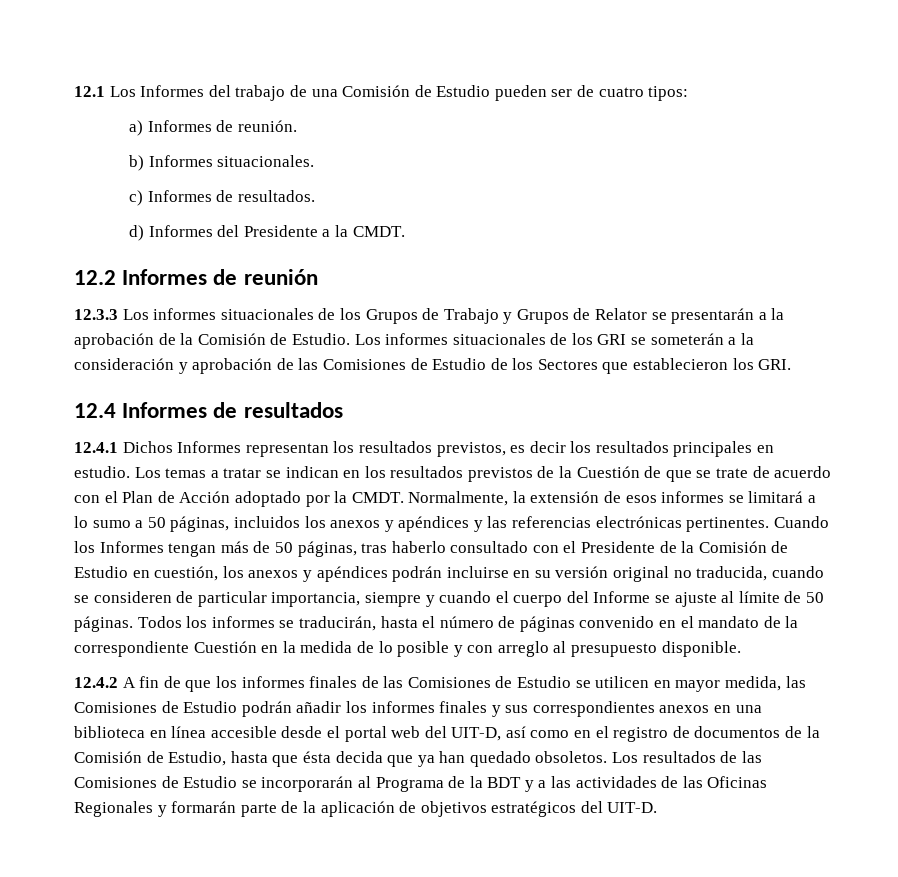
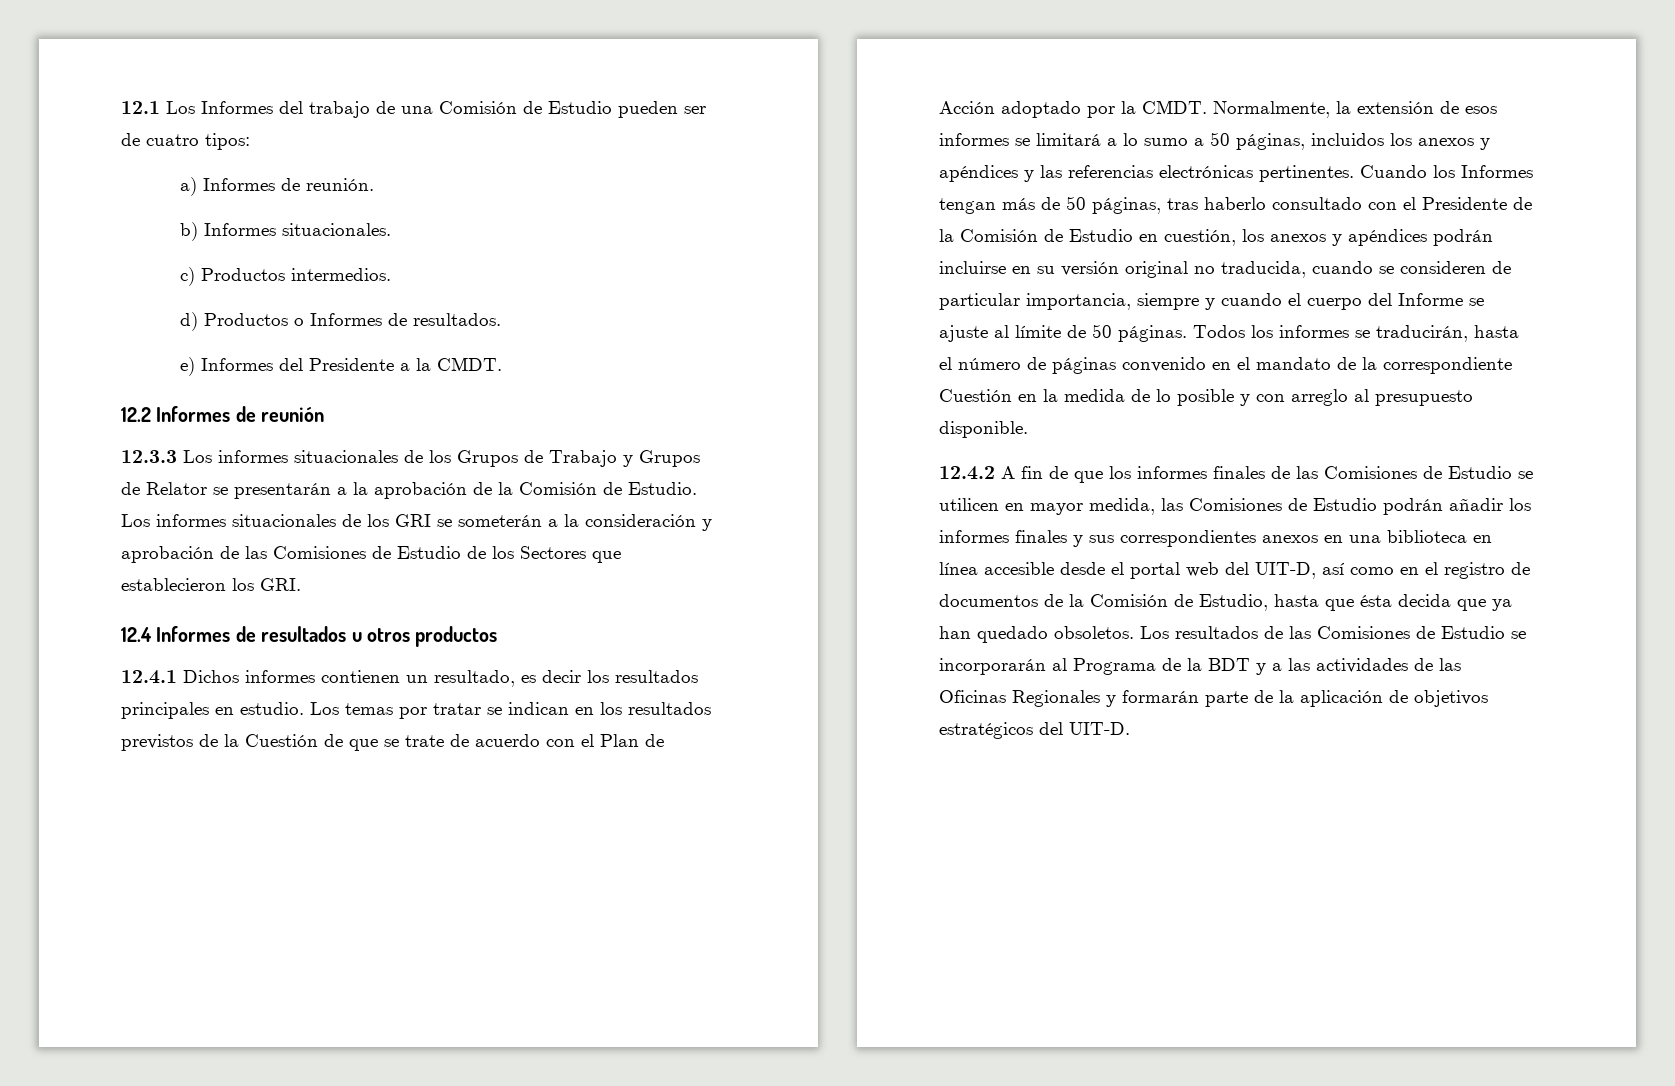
(144, 198) none -> [200,268,391,281] [179,312,304,331] Productos intermedios. // d) Productos o
[129,225,145,241] d) -> [179,357,195,376] e)
(343, 410) none -> [351,626,498,647] u otros productos
[177,441,506,457] Informes representan los resultados previstos, -> [245,670,515,687] informes contienen un resultado,
[210,470,219,478] a -> [399,707,427,719] por

